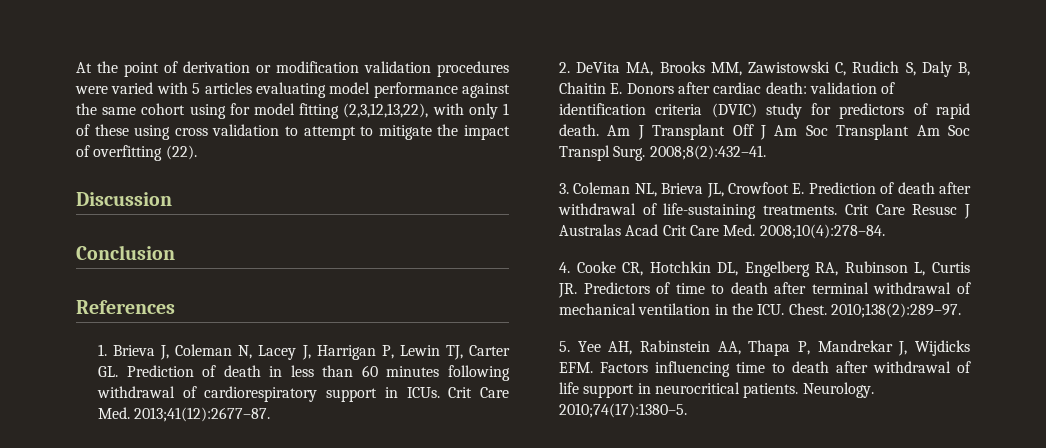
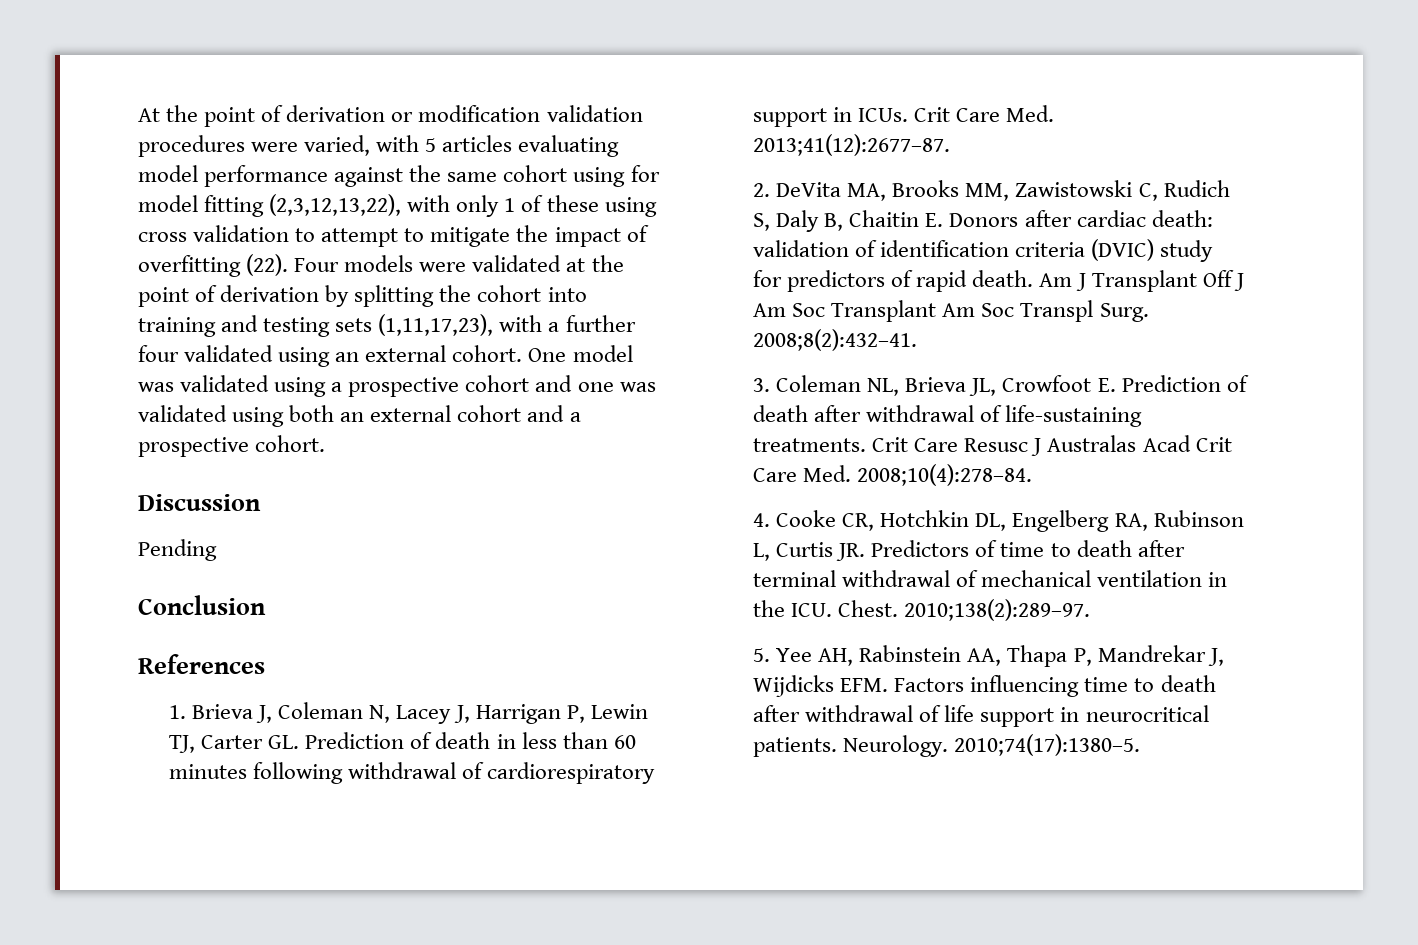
[111,82,154,94] varied -> [304,135,371,156] varied,
(197, 152) none -> [294,255,624,272] [138,285,587,307] [138,314,636,337] [138,345,633,367] [138,375,656,397] [138,405,581,427] [138,435,326,457] Four models were validated at the point of derivation by splitting the cohort into training and testing sets (1,11,17,23), with a further four validated using an external cohort. One model was validated using a prospective cohort and one was validated using both an external cohort and a prospective cohort.
(172, 199) none -> [138,539,217,561] // Pending

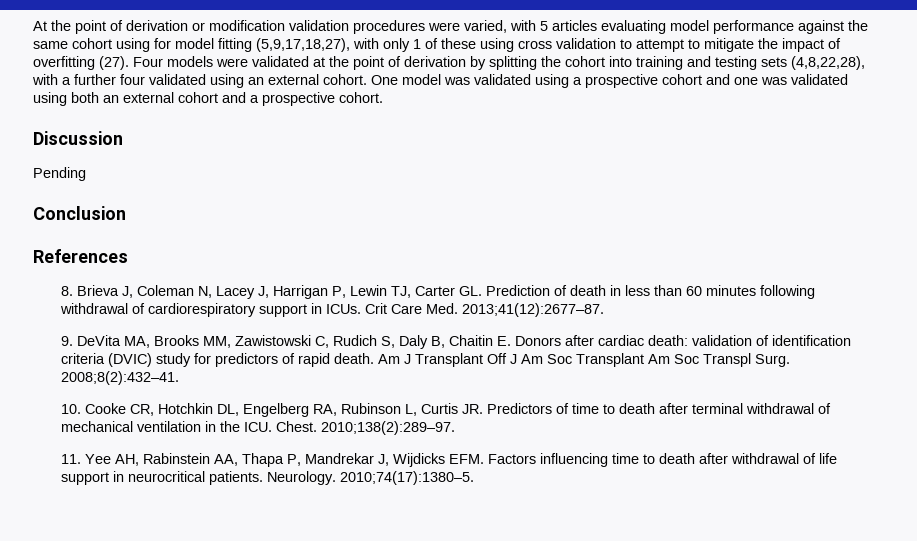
[269,194,402,216] (2,3,12,13,22), -> [256,38,350,52] (5,9,17,18,27),
[246,254,289,276] (22). -> [99,56,129,70] (27).
[378,314,494,336] (1,11,17,23), -> [791,56,865,70] (4,8,22,28),
[169,705,187,719] 1. -> [60,286,73,296] 8.
[753,183,771,197] 2. -> [60,336,73,346] 9.
[753,375,1249,396] [753,405,1143,427] [753,435,1232,456] [753,464,1033,486] [753,513,771,527] 3. Coleman NL, Brieva JL, Crowfoot E. Prediction of death after withdrawal of life-sustaining treatments. Crit Care Resusc J Australas Acad Crit Care Med. 2008;10(4):278–84. // 4. -> [60,404,81,414] 10.
[753,648,771,662] 5. -> [60,454,81,464] 11.

